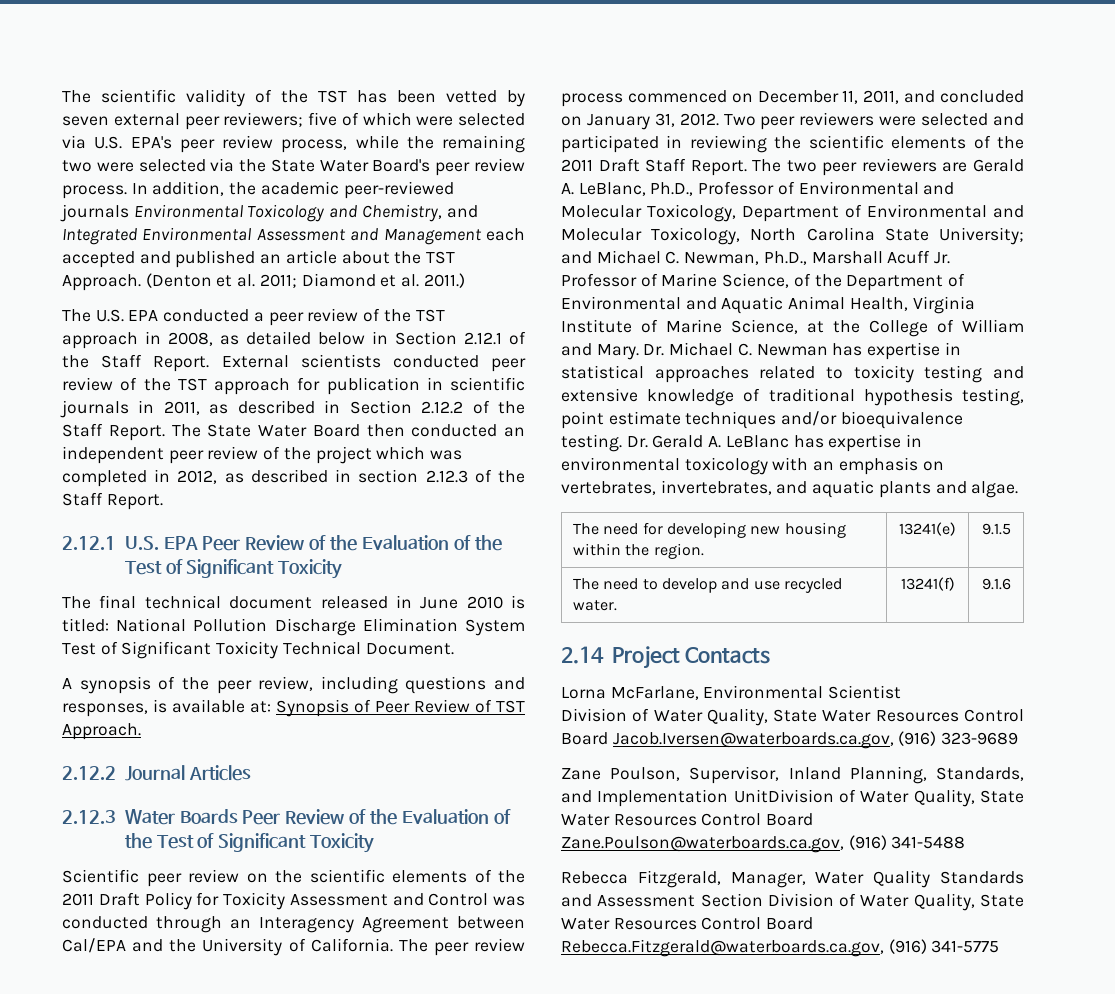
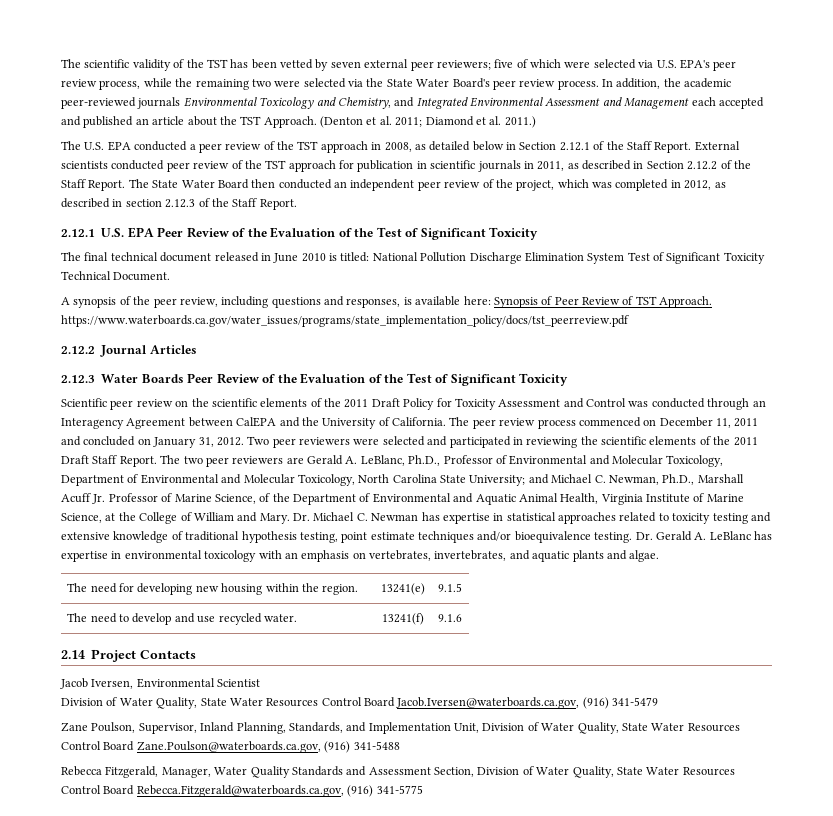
[315,446,372,464] project -> [516,180,555,191] project,
[250,701,271,713] at: -> [463,296,491,305] here:
(141, 731) none -> [61,315,629,327] https://www.waterboards.ca.gov/water_issues/programs/state_implementation_policy/docs/tst_peerreview.pdf
[62,938,126,953] Cal/EPA -> [236,417,277,427] CalEPA
[863,90,900,104] 2011, -> [734,418,759,427] 2011
[561,686,699,700] Lorna McFarlane, -> [60,678,134,689] Jacob Iversen,
[941,732,1019,745] 323-9689 -> [612,697,659,706] 341-5479
[733,789,834,803] UnitDivision -> [454,723,525,733] Unit, Division
[700,893,763,907] Section -> [434,767,474,777] Section,

